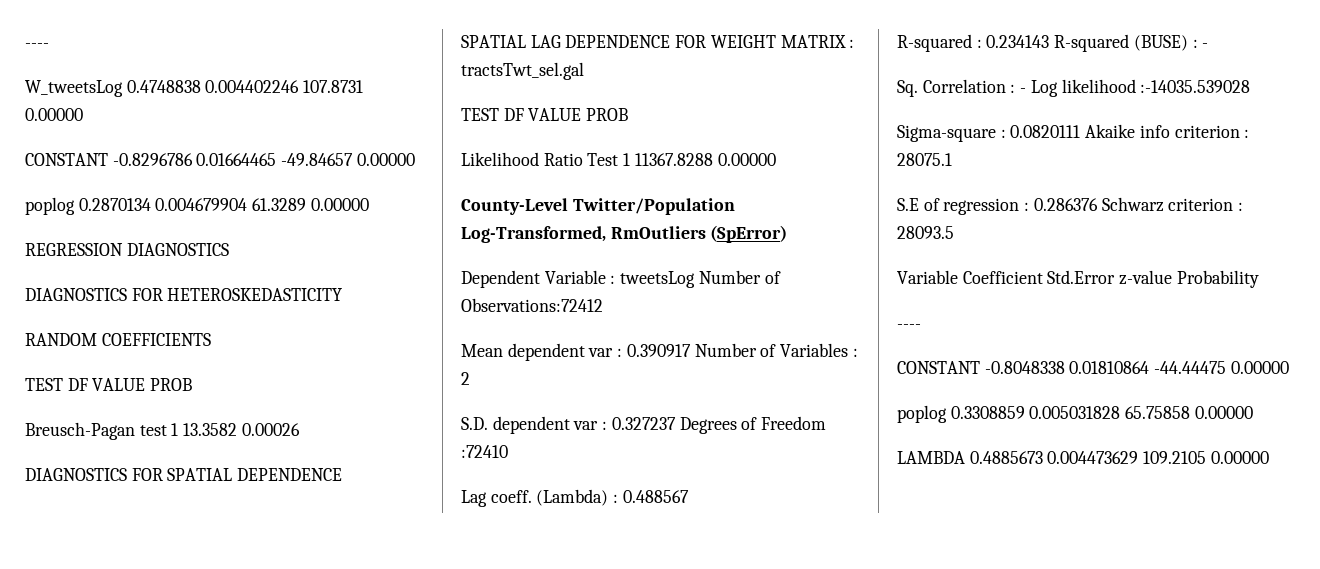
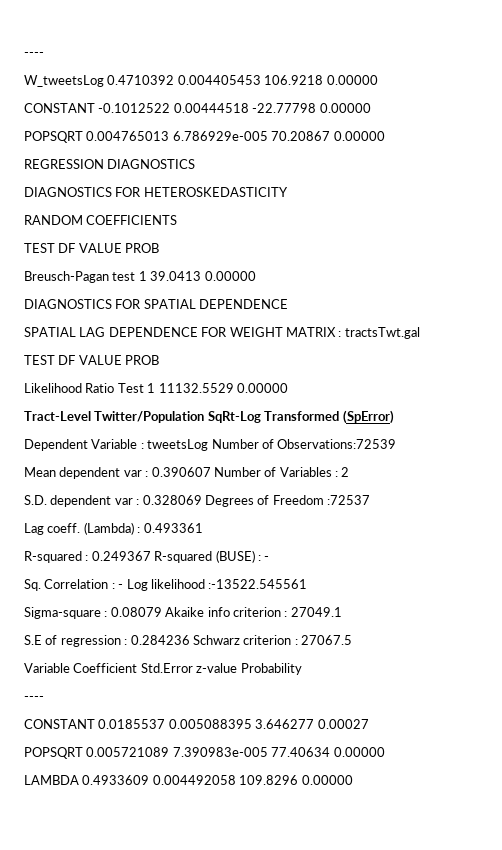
[126,80,364,93] 0.4748838 0.004402246 107.8731 -> [107,75,324,85] 0.4710392 0.004405453 106.9218
[112,153,415,166] [25,197,307,215] -0.8296786 0.01664465 -49.84657 0.00000 // poplog 0.2870134 0.004679904 61.3289 -> [98,103,371,113] [24,131,331,143] -0.1012522 0.00444518 -22.77798 0.00000 // POPSQRT 0.004765013 6.786929e-005 70.20867
[183,423,300,436] 13.3582 0.00026 -> [150,271,256,281] 39.0413 0.00000
[461,62,584,80] tractsTwt_sel.gal -> [344,327,420,339] tractsTwt.gal
[634,153,776,166] [461,198,735,215] [461,226,706,243] 11367.8288 0.00000 // County-Level Twitter/Population Log-Transformed, RmOutliers -> [158,383,288,393] [24,411,340,423] 11132.5529 0.00000 // Tract-Level Twitter/Population SqRt-Log Transformed
[461,298,603,312] Observations:72412 -> [277,439,397,449] Observations:72539
[626,344,691,357] 0.390917 -> [151,467,211,477] 0.390607
[611,417,676,430] 0.327237 -> [142,495,202,505] 0.328069
[461,445,508,458] :72410 -> [327,495,370,505] :72537
[622,490,689,503] 0.488567 -> [143,523,203,533] 0.493361
[986,35,1050,48] 0.234143 -> [91,551,151,561] 0.249367
[1140,80,1251,93] :-14035.539028 -> [208,579,308,589] :-13522.545561
[1010,125,1081,138] 0.0820111 -> [110,607,162,617] 0.08079
[897,153,952,166] 28075.1 -> [290,607,342,617] 27049.1
[1033,198,1098,211] 0.286376 -> [130,635,190,645] 0.284236
[897,226,954,239] 28093.5 -> [301,635,352,645] 27067.5
[984,361,1289,374] [897,405,1191,423] -0.8048338 0.01810864 -44.44475 0.00000 // poplog 0.3308859 0.005031828 65.75858 -> [98,719,369,729] [24,747,331,759] 0.0185537 0.005088395 3.646277 0.00027 // POPSQRT 0.005721089 7.390983e-005 77.40634
[969,451,1207,464] 0.4885673 0.004473629 109.2105 -> [82,775,299,785] 0.4933609 0.004492058 109.8296

